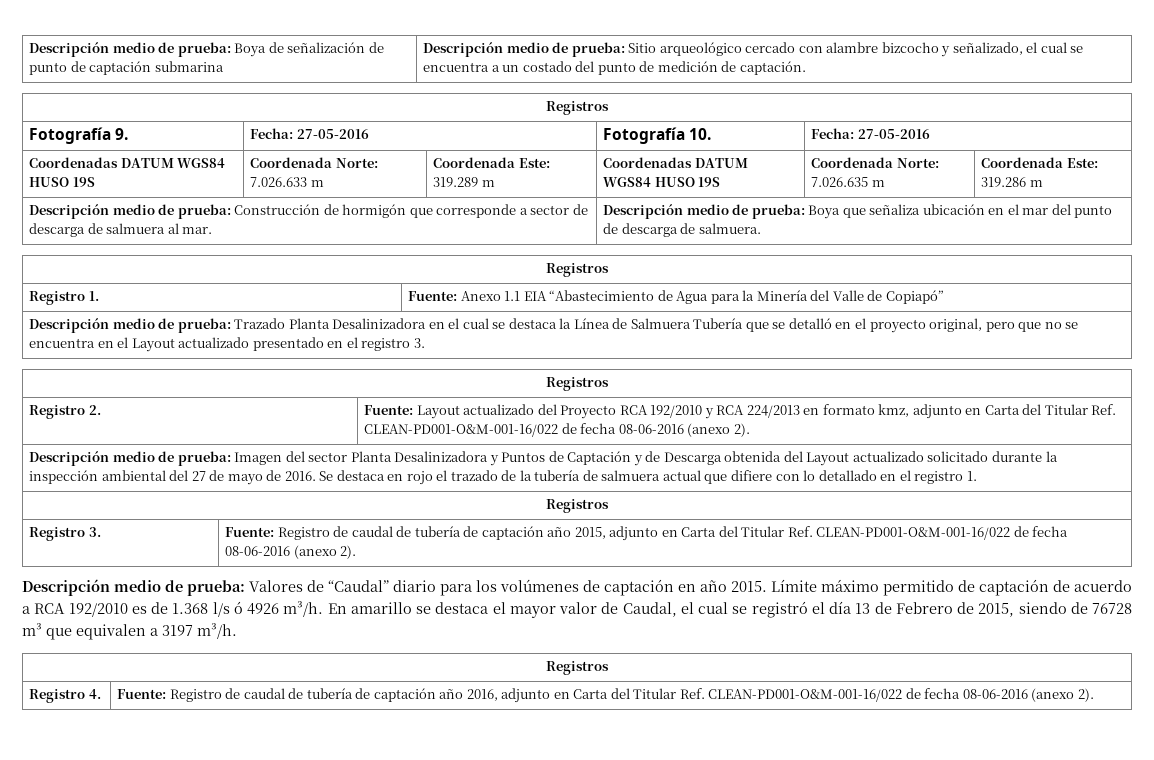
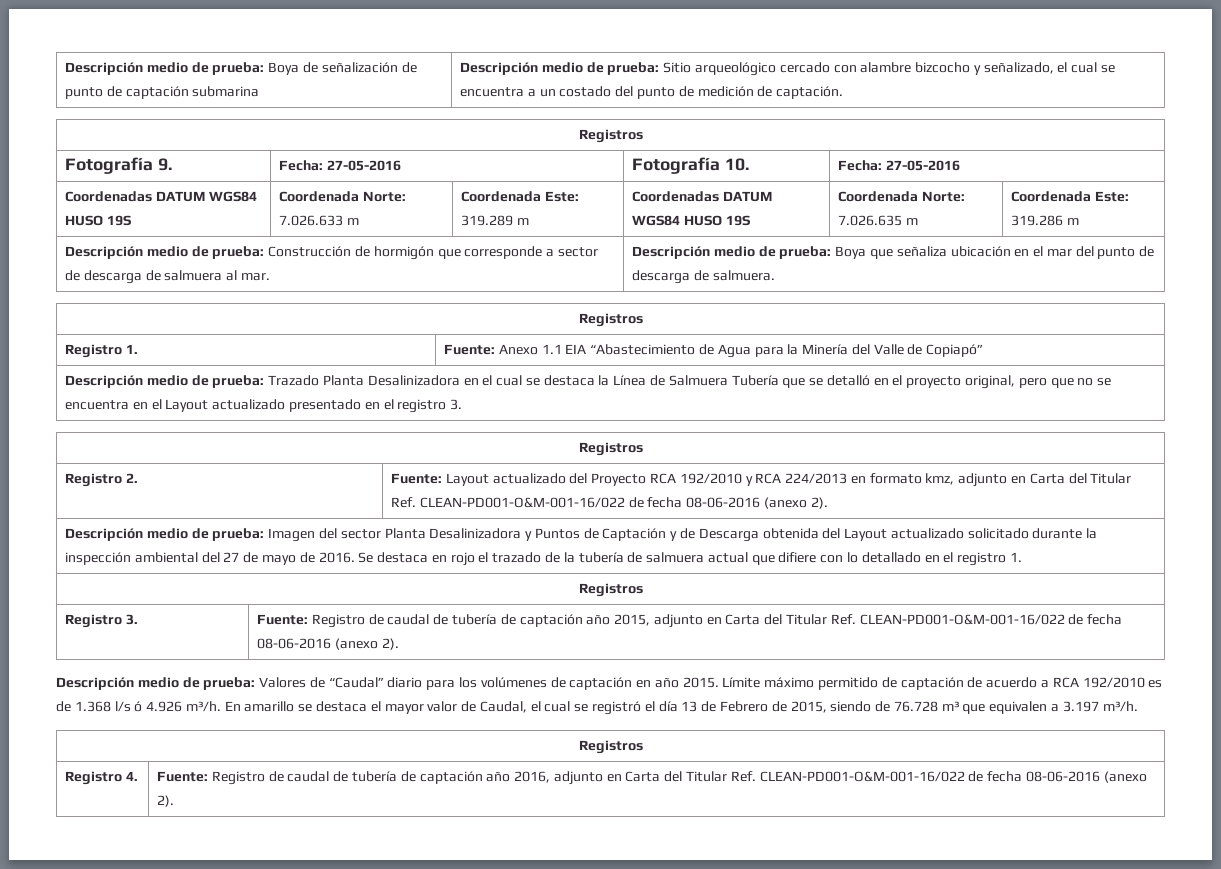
[247,603,279,615] 4926 -> [146,701,183,712] 4.926
[1092,603,1132,614] 76728 -> [893,701,938,712] 76.728
[162,625,193,636] 3197 -> [1062,701,1099,712] 3.197

